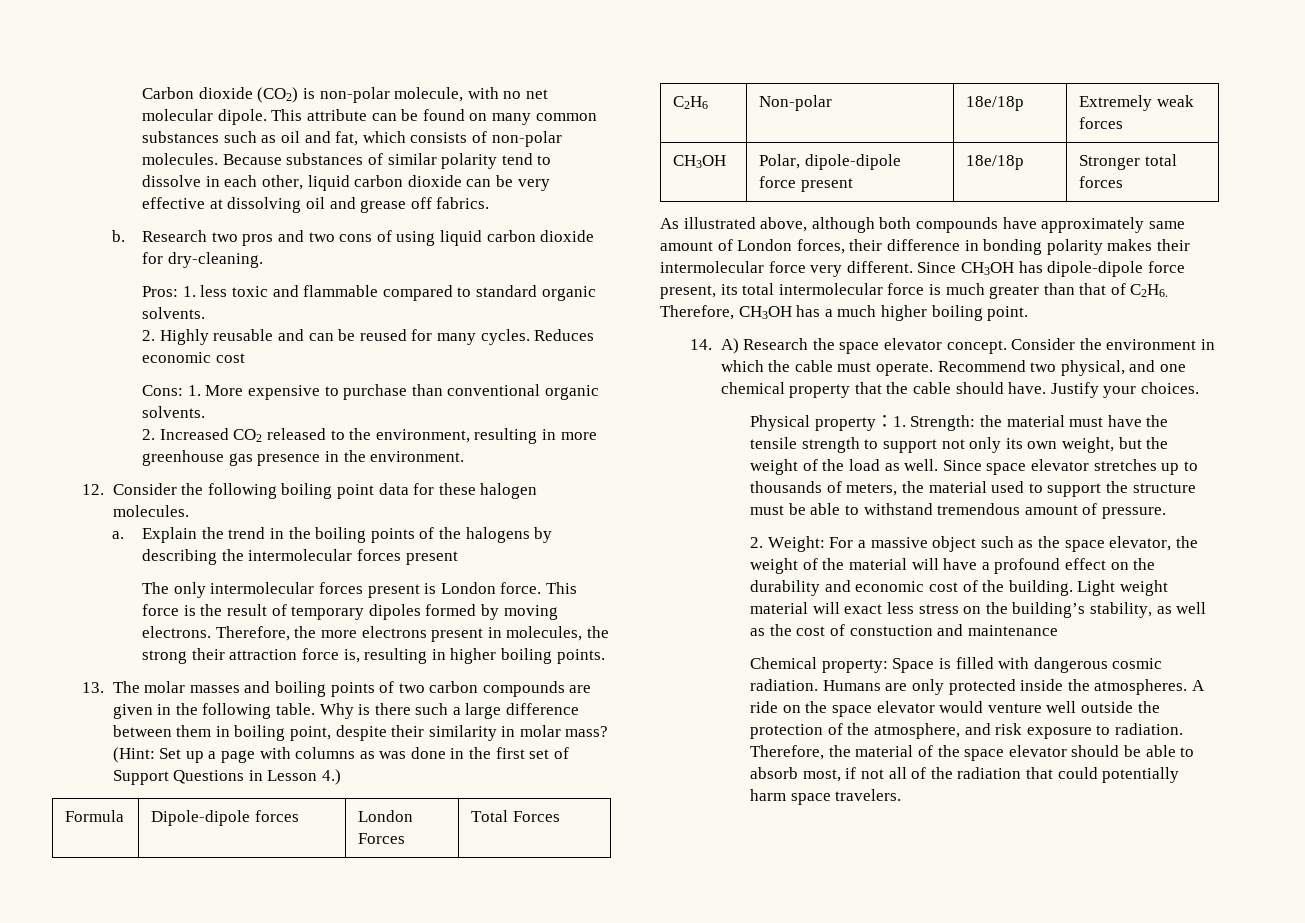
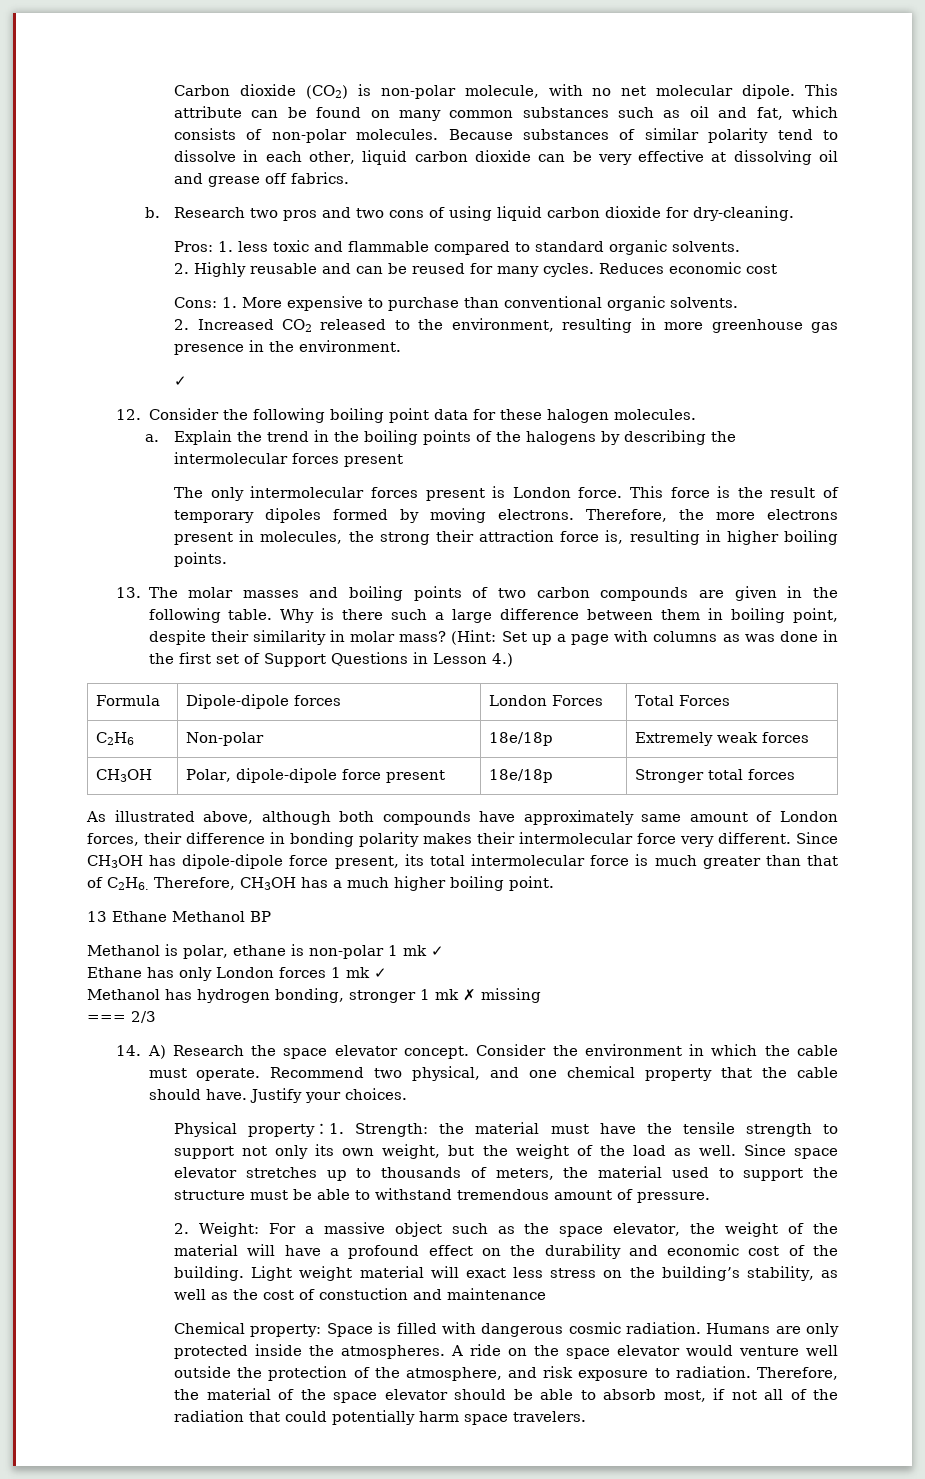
(465, 456) none -> [174,376,188,386] // ✓
(1029, 313) none -> [87,911,271,922] [87,944,444,959] [87,967,387,981] [87,988,541,1003] [87,1011,156,1023] // 13 Ethane Methanol BP // Methanol is polar, ethane is non-polar 1 mk ✓ // Ethane has only London forces 1 mk ✓ // Methanol has hydrogen bonding, stronger 1 mk ✗ missing // === 2/3

